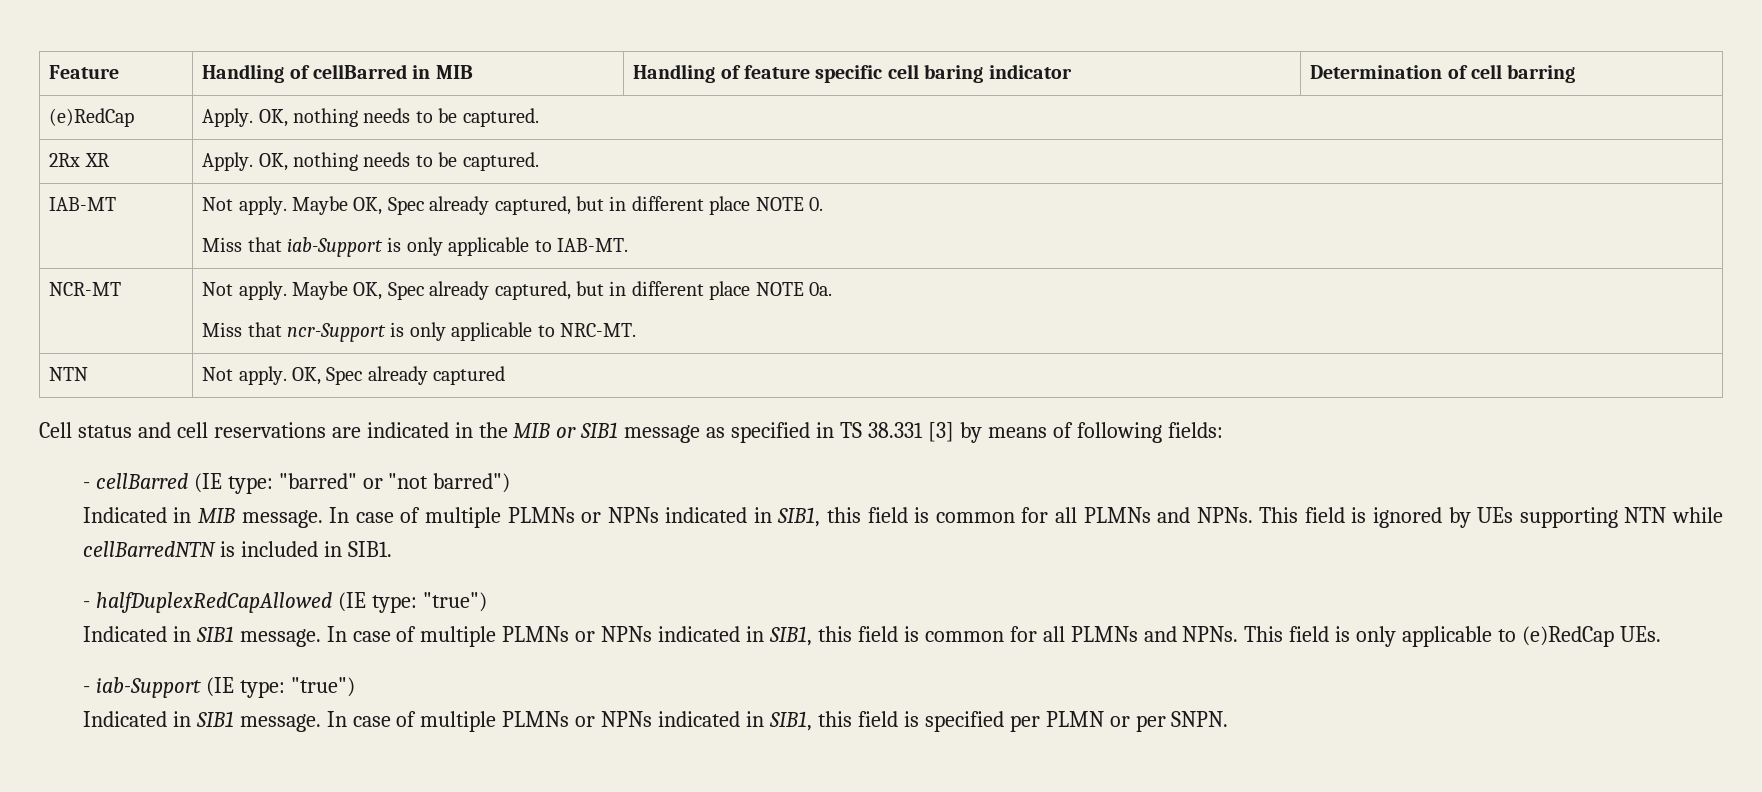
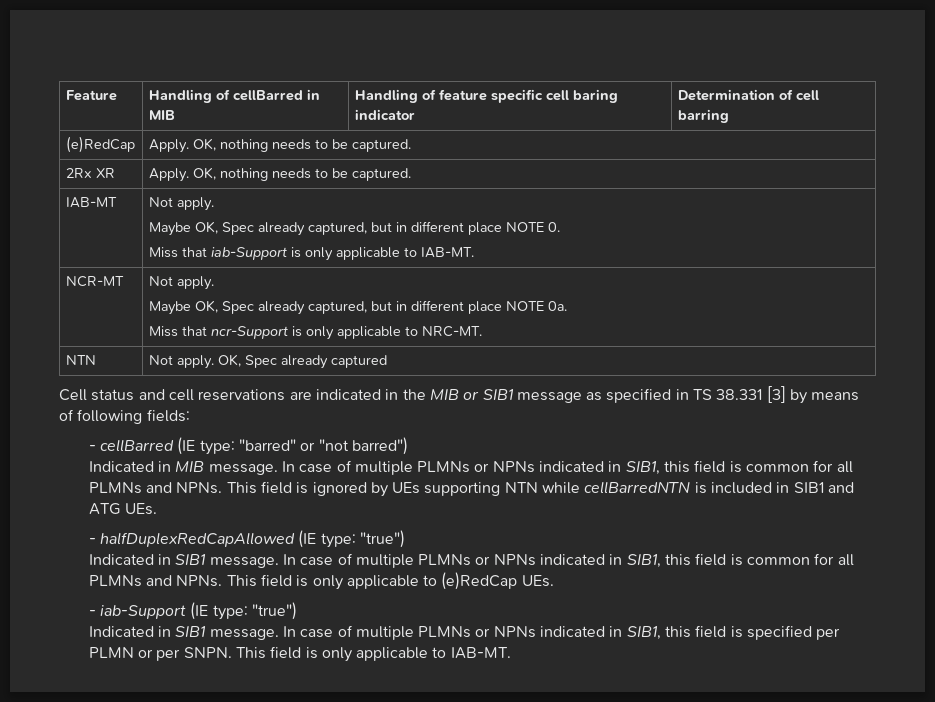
(287, 205) none -> (214, 204) //
(287, 290) none -> (214, 283) //
[347,541,392,557] SIB1. -> [793,482,855,493] [88,503,157,515] SIB1 and ATG UEs.
(1229, 719) none -> [235,646,511,662] This field is only applicable to IAB-MT.

